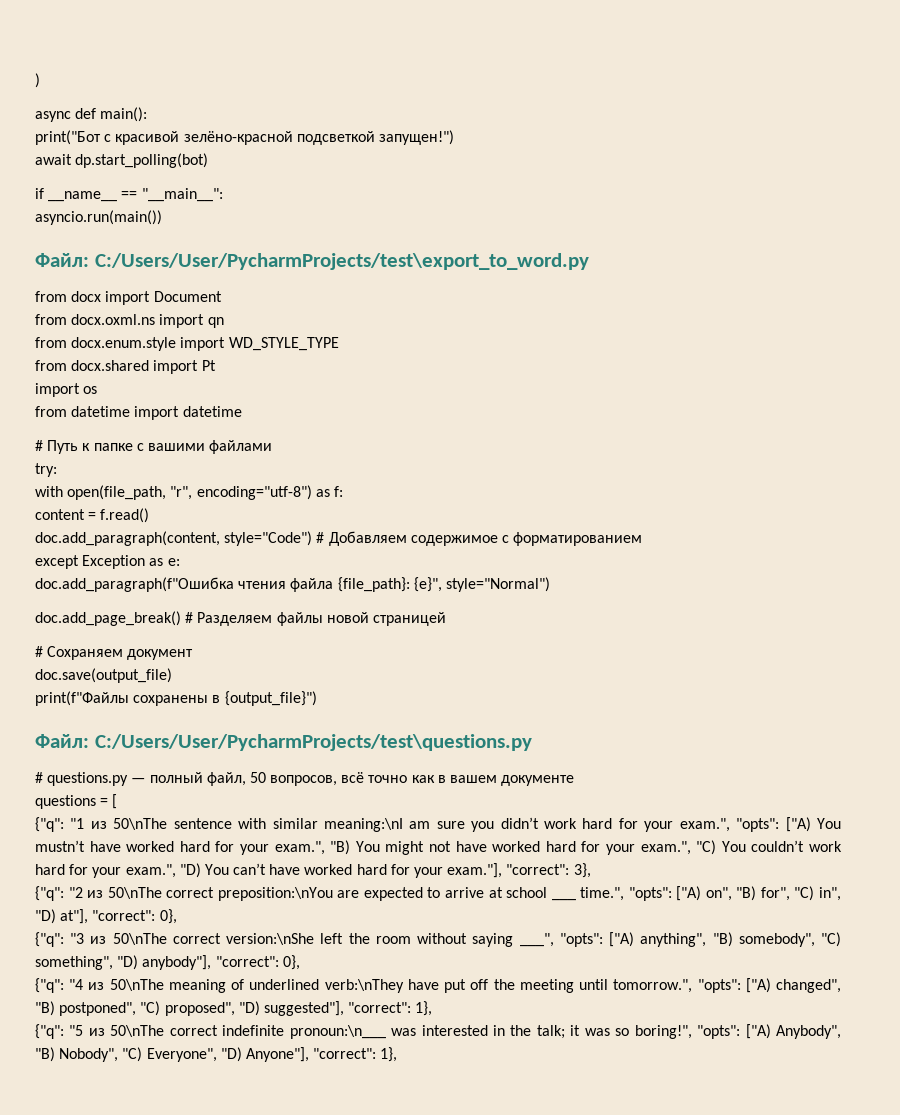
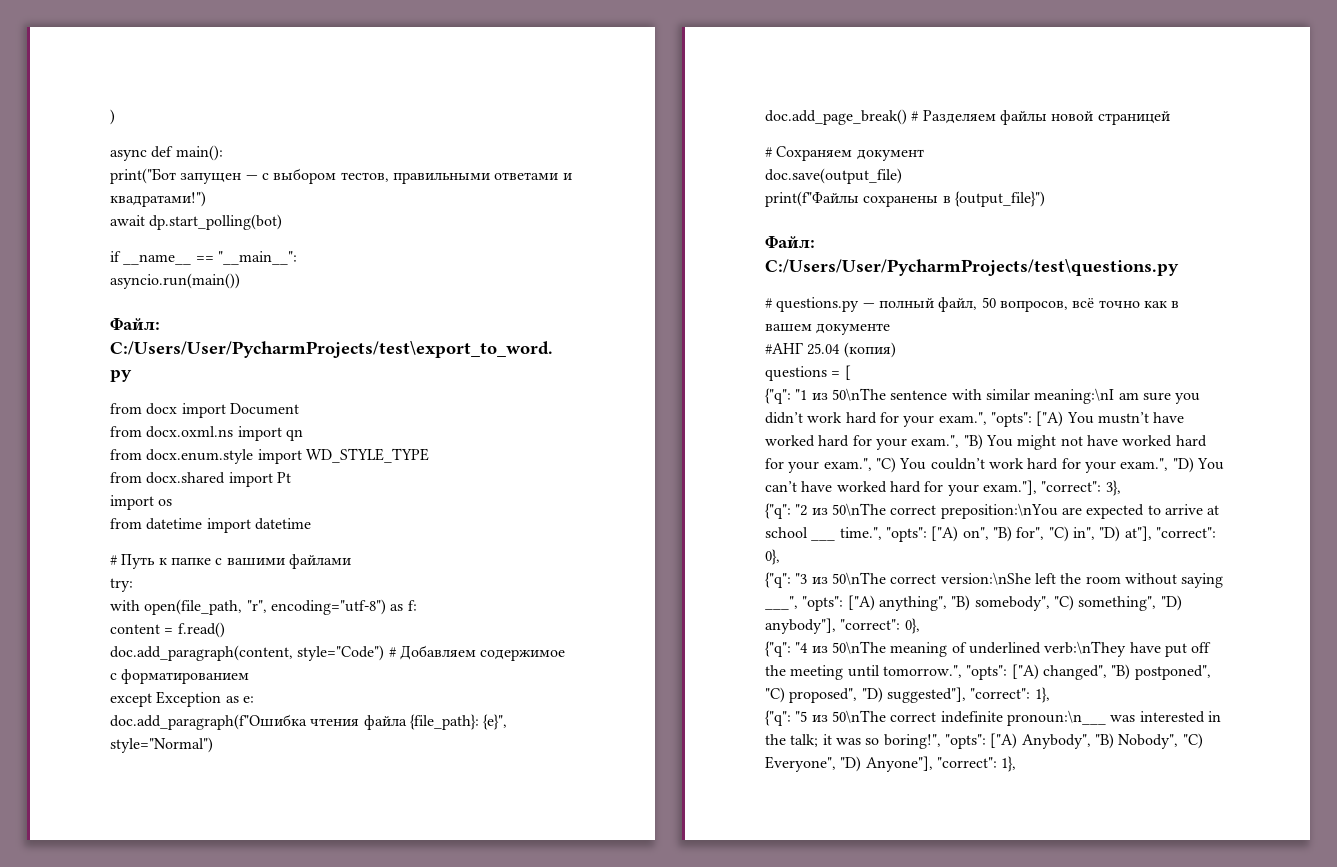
[104,130,454,145] с красивой зелёно-красной подсветкой запущен!") -> [180,168,572,184] [110,191,206,207] запущен — с выбором тестов, правильными ответами и квадратами!")
(575, 780) none -> [765,342,896,358] // #АНГ 25.04 (копия)

